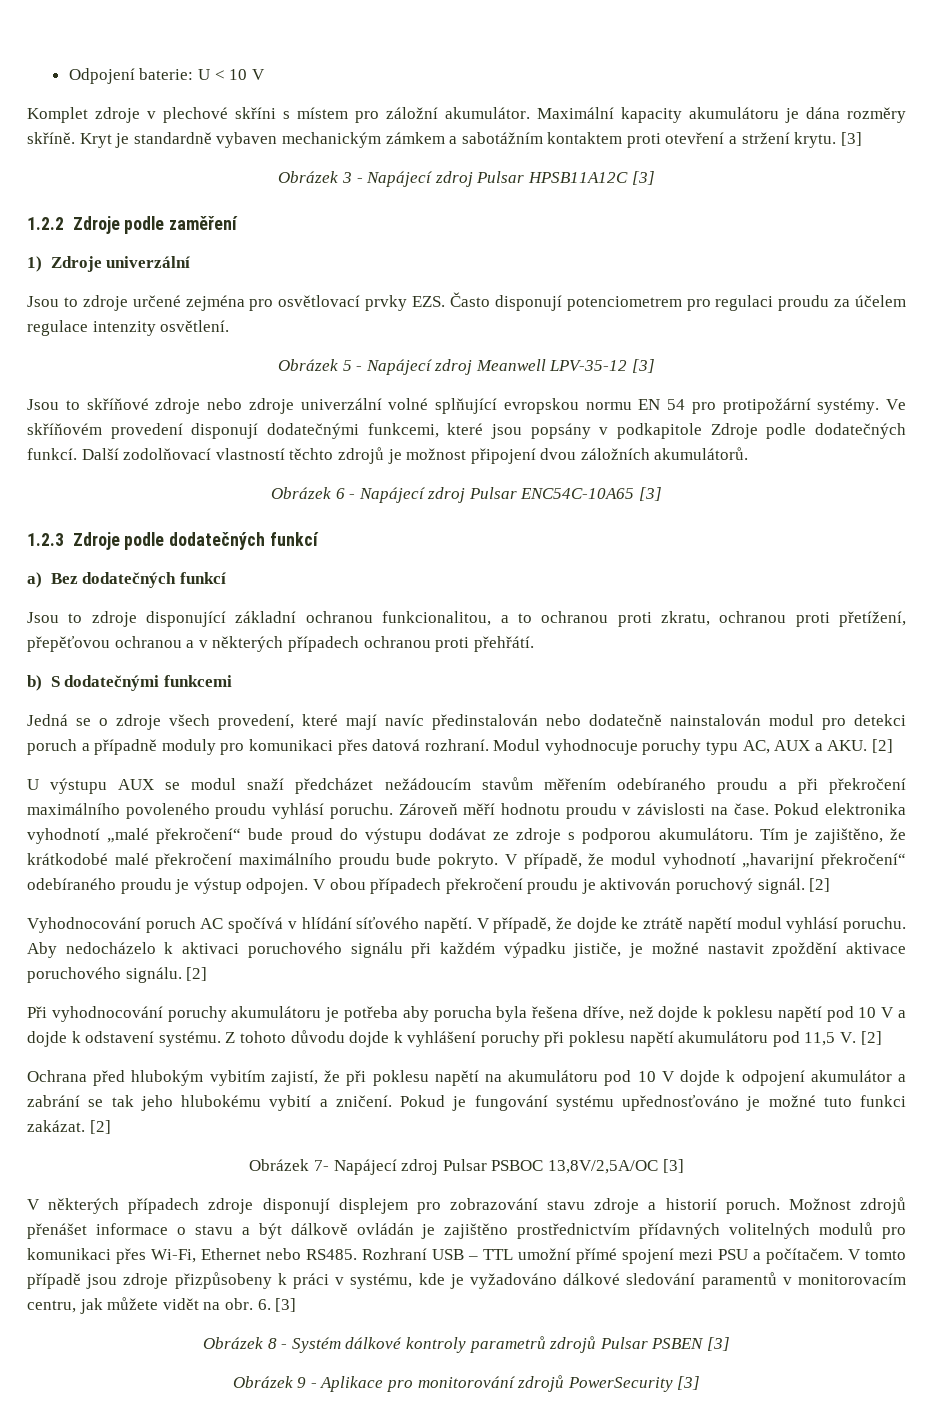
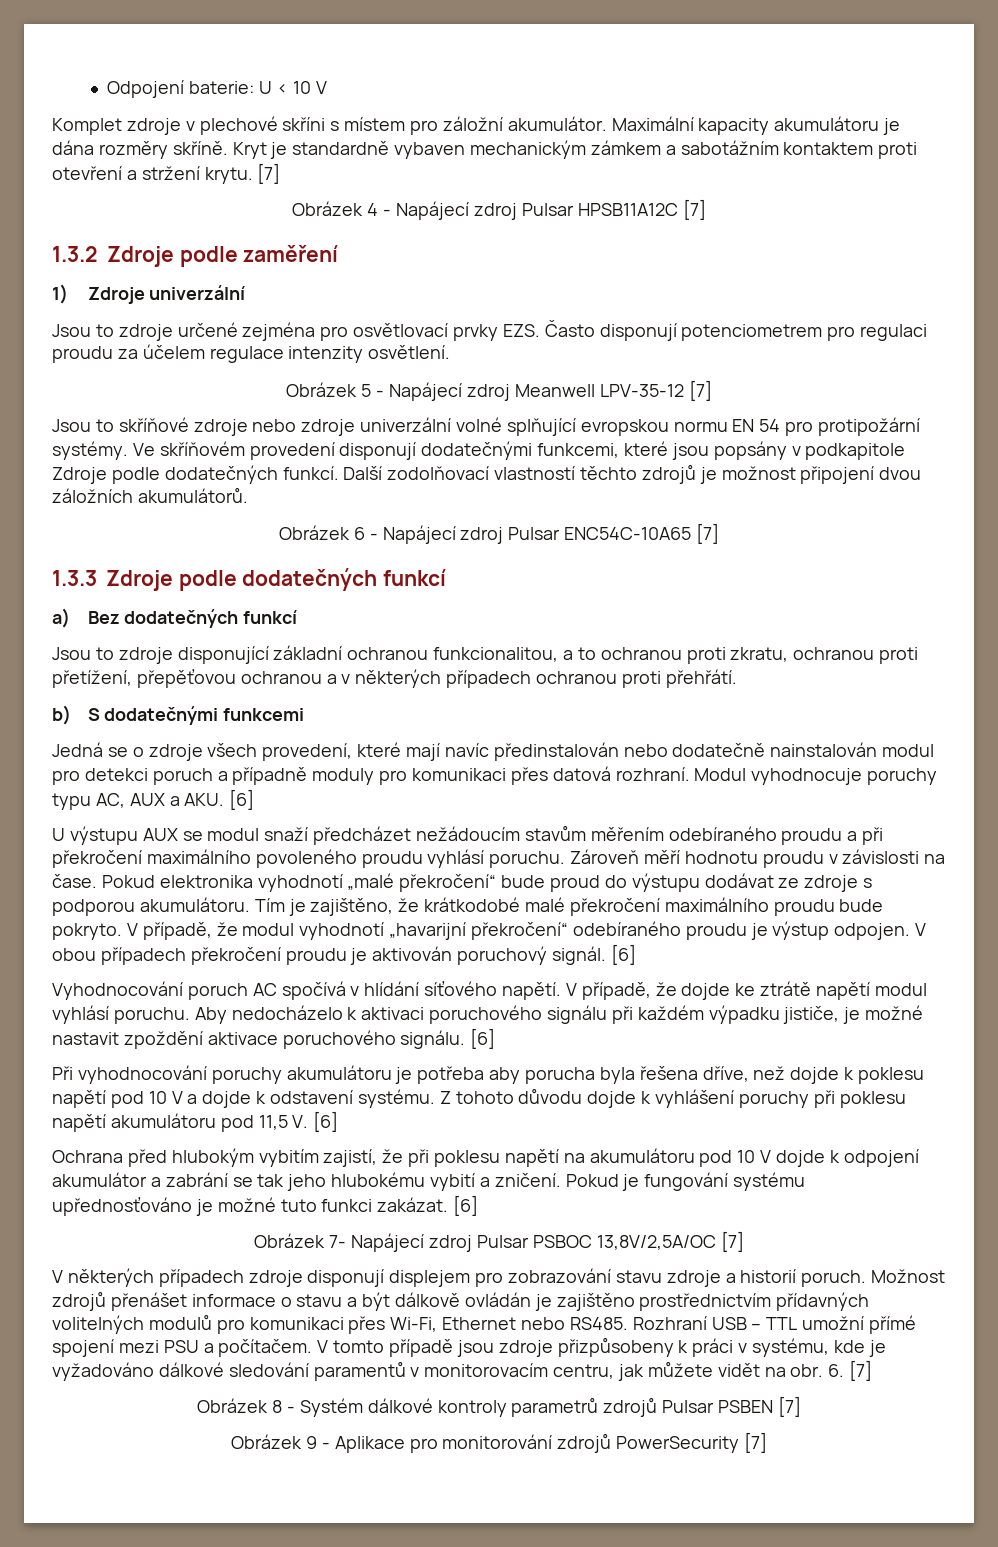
[840,132,862,146] [278,171,353,183] [3] // Obrázek 3 -> [257,163,281,184] [292,201,379,216] [7] // Obrázek 4
[631,171,655,185] [27,217,64,230] [3] // 1.2.2 -> [682,199,706,220] [52,246,98,262] [7] // 1.3.2
[632,359,656,373] [3] -> [688,380,712,401] [7]
[639,487,663,501] [27,533,64,546] [3] // 1.2.3 -> [696,523,720,544] [52,570,97,586] [7] // 1.3.3
[872,739,894,753] [2] -> [229,789,255,810] [6]
[809,878,831,892] [2] -> [610,944,636,965] [6]
[186,967,208,981] [2] -> [470,1028,496,1049] [6]
[860,1031,882,1045] [2] -> [313,1111,339,1132] [6]
[89,1120,111,1134] [2] -> [453,1195,479,1216] [6]
[662,1159,684,1173] [3] -> [720,1231,744,1252] [7]
[275,1298,297,1312] [3] -> [849,1360,873,1381] [7]
[706,1337,730,1351] [3] -> [777,1396,801,1417] [7]
[677,1376,701,1390] [3] -> [743,1432,767,1453] [7]

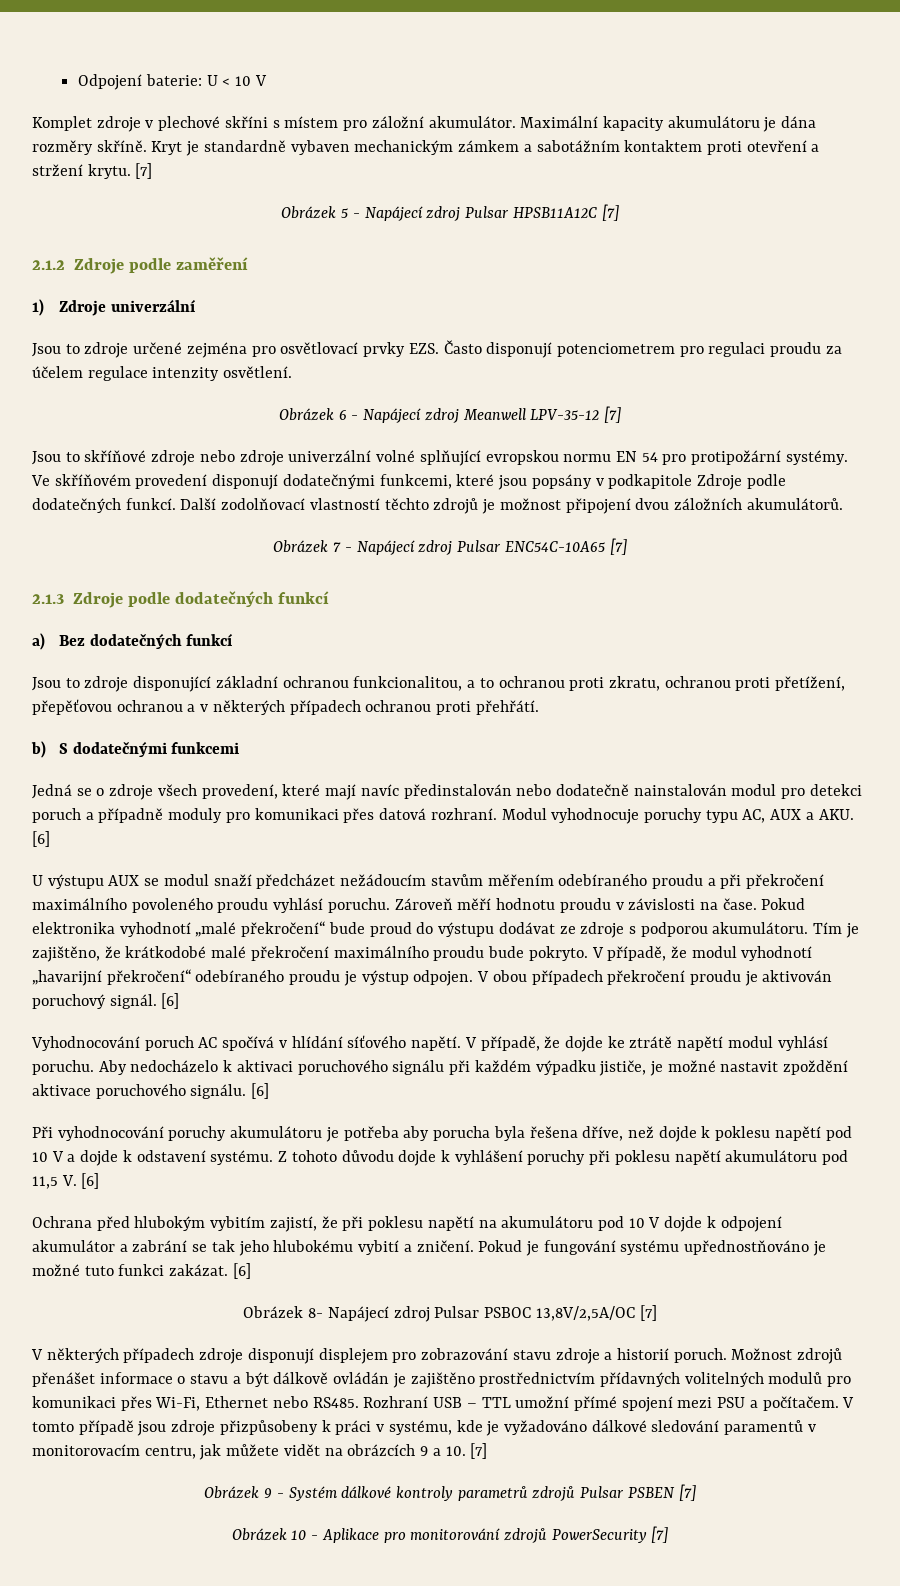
[367,203,379,216] 4 -> [341,208,349,218] 5
[52,246,98,262] 1.3.2 -> [32,260,65,270] 2.1.2
[361,384,372,397] 5 -> [338,410,347,420] 6
[353,527,365,540] 6 -> [333,542,342,552] 7
[52,570,97,586] 1.3.3 -> [32,594,64,604] 2.1.3
[52,1197,192,1216] upřednosťováno -> [684,1240,810,1255] upřednostňováno
[329,1235,347,1248] 7- -> [308,1308,324,1318] 8-
[790,1360,873,1381] [197,1398,283,1413] obr. 6. [7] // Obrázek 8 -> [347,1443,488,1459] [204,1486,273,1499] obrázcích 9 a 10. [7] // Obrázek 9
[305,1436,317,1449] 9 -> [291,1530,307,1540] 10

